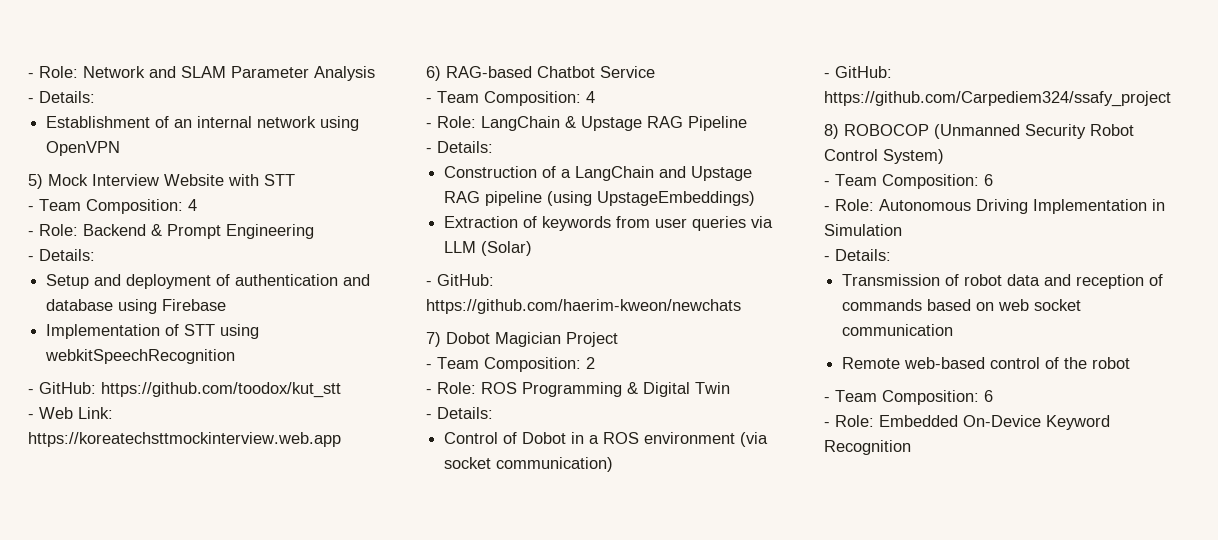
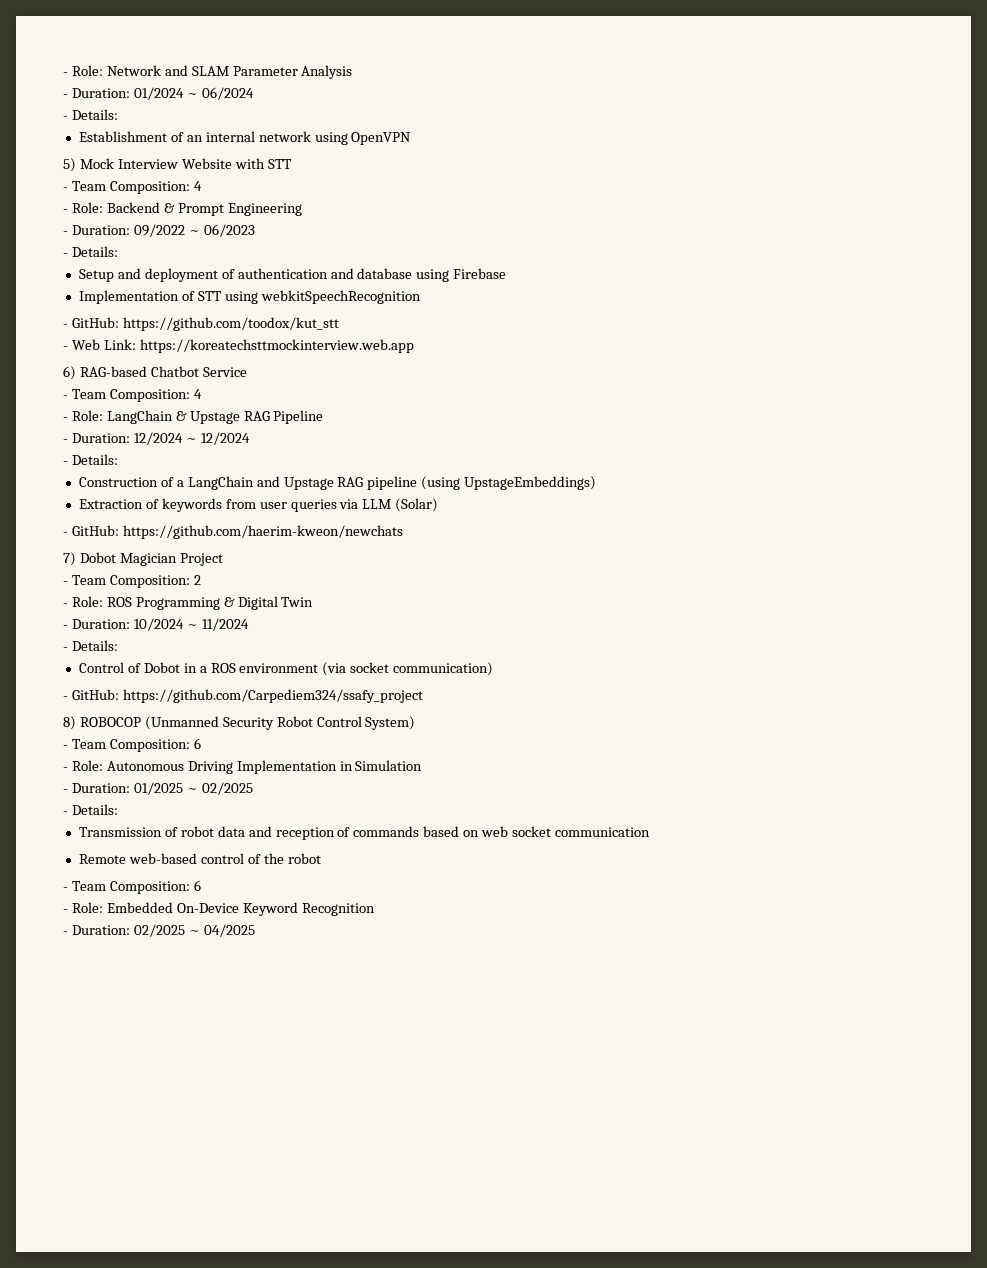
(375, 73) none -> [63,87,254,100] // - Duration: 01/2024 ~ 06/2024
(314, 231) none -> [63,224,255,237] // - Duration: 09/2022 ~ 06/2023
(747, 123) none -> [63,432,250,445] // - Duration: 12/2024 ~ 12/2024
(730, 388) none -> [63,618,249,631] // - Duration: 10/2024 ~ 11/2024
(902, 230) none -> [63,782,253,795] // - Duration: 01/2025 ~ 02/2025
(911, 447) none -> [63,924,255,937] // - Duration: 02/2025 ~ 04/2025

